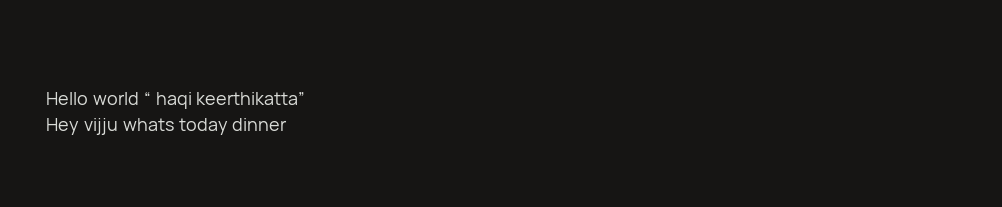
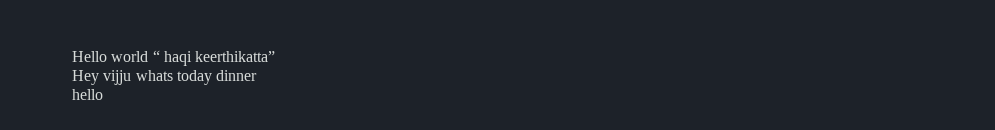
(288, 124) none -> [72,89,103,100] // hello

